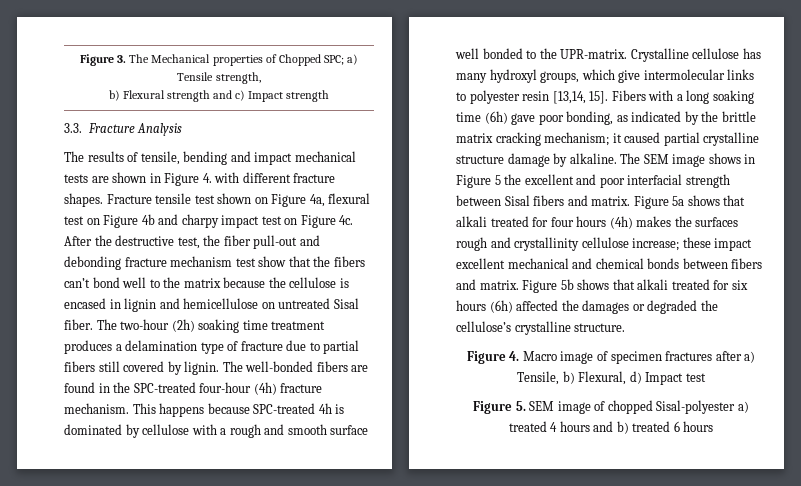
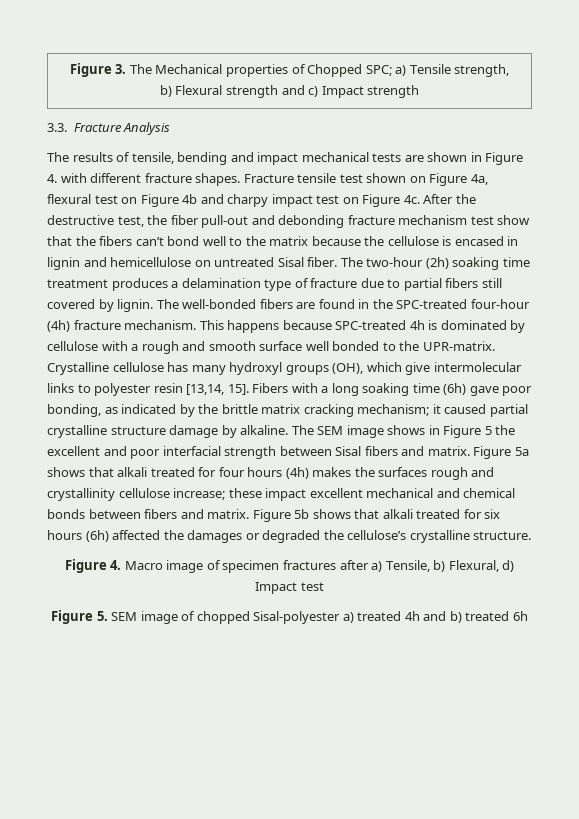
[540,71,580,83] groups, -> [285,363,364,375] groups (OH),
[550,421,590,432] 4 hours -> [404,611,420,621] 4h
[673,421,714,432] 6 hours -> [512,611,528,621] 6h

